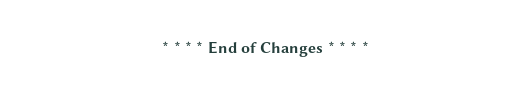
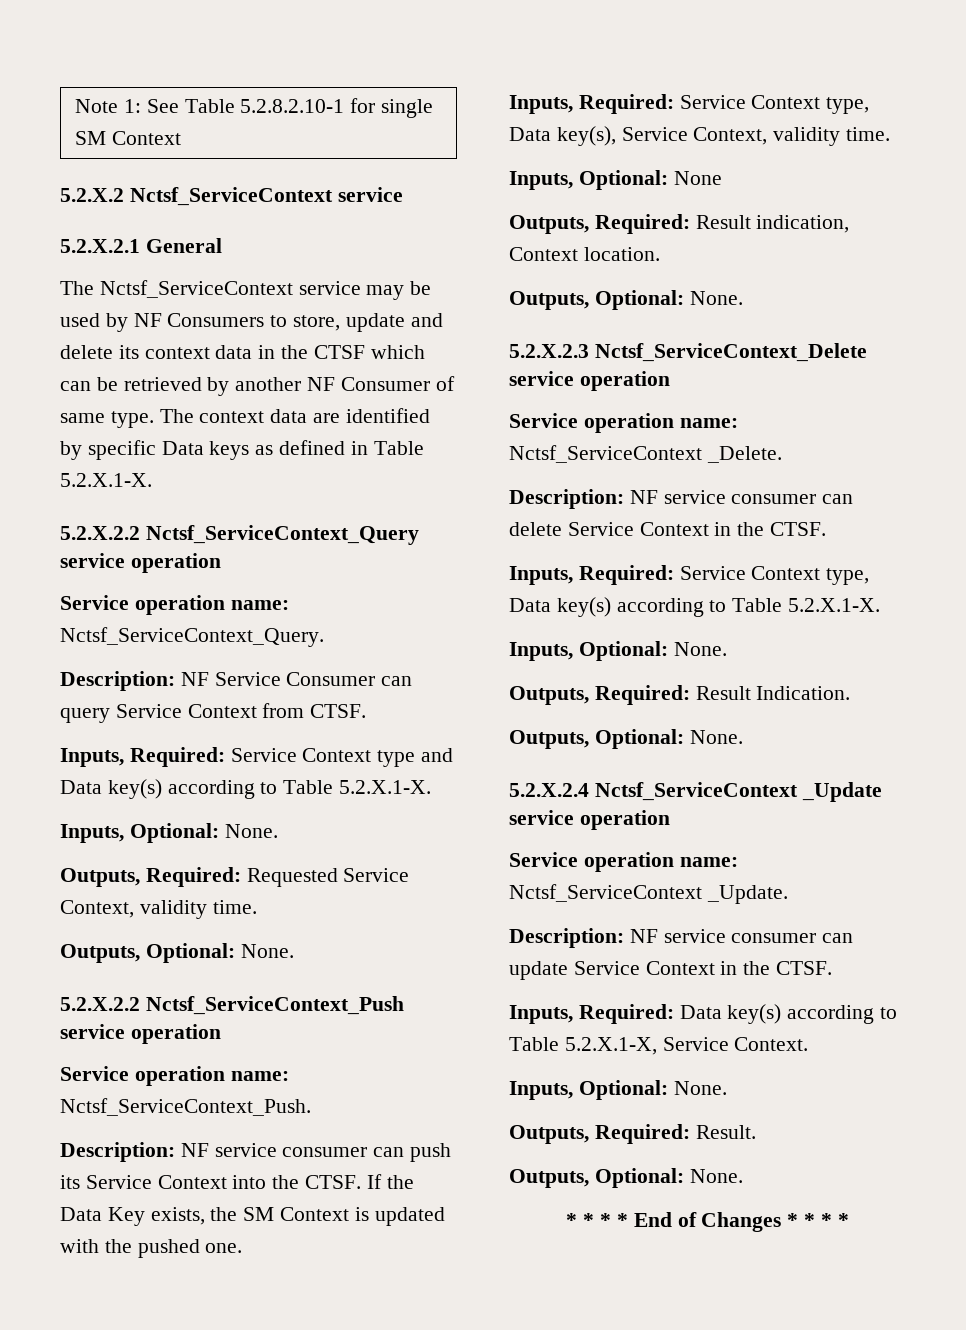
(162, 47) none -> [75,98,434,118] [75,131,182,145] [60,187,403,206] [60,238,222,253] [60,280,432,300] [60,313,443,332] [60,345,425,359] [60,376,455,396] [60,408,430,428] [60,440,424,460] [60,473,152,487] [60,525,419,545] [60,553,221,573] [60,595,289,615] [60,627,324,647] [60,671,413,691] [60,703,367,723] [60,747,454,767] [60,779,432,799] [60,823,278,843] [60,867,410,887] [60,900,257,919] [60,943,294,963] [60,996,404,1015] [60,1024,221,1044] [60,1066,289,1086] [60,1098,311,1116] [60,1142,452,1162] [60,1174,414,1189] [60,1207,445,1226] [60,1239,243,1258] [509,94,870,114] [509,126,891,146] [509,170,722,190] [509,214,850,234] [509,247,660,261] [509,290,743,310] [509,343,867,362] [509,371,670,391] [509,413,738,433] [509,445,782,463] [509,489,854,509] [509,522,827,536] [509,565,870,585] [509,597,881,617] [509,641,727,661] [509,685,851,705] [509,729,743,749] [509,782,882,802] [509,810,670,830] [509,852,738,872] [509,884,788,904] [509,928,854,948] [509,961,833,980] [509,1004,898,1024] [509,1037,809,1055] [509,1080,727,1100] [509,1124,756,1144] [509,1168,743,1188] Note 1: See Table 5.2.8.2.10-1 for single SM Context // 5.2.X.2 Nctsf_ServiceContext service // 5.2.X.2.1 General // The Nctsf_ServiceContext service may be used by NF Consumers to store, update and delete its context data in the CTSF which can be retrieved by another NF Consumer of same type. The context data are identified by specific Data keys as defined in Table 5.2.X.1-X. // 5.2.X.2.2 Nctsf_ServiceContext_Query service operation // Service operation name: Nctsf_ServiceContext_Query. // Description: NF Service Consumer can query Service Context from CTSF. // Inputs, Required: Service Context type and Data key(s) according to Table 5.2.X.1-X. // Inputs, Optional: None. // Outputs, Required: Requested Service Context, validity time. // Outputs, Optional: None. // 5.2.X.2.2 Nctsf_ServiceContext_Push service operation // Service operation name: Nctsf_ServiceContext_Push. // Description: NF service consumer can push its Service Context into the CTSF. If the Data Key exists, the SM Context is updated with the pushed one. // Inputs, Required: Service Context type, Data key(s), Service Context, validity time. // Inputs, Optional: None // Outputs, Required: Result indication, Context location. // Outputs, Optional: None. // 5.2.X.2.3 Nctsf_ServiceContext_Delete service operation // Service operation name: Nctsf_ServiceContext _Delete. // Description: NF service consumer can delete Service Context in the CTSF. // Inputs, Required: Service Context type, Data key(s) according to Table 5.2.X.1-X. // Inputs, Optional: None. // Outputs, Required: Result Indication. // Outputs, Optional: None. // 5.2.X.2.4 Nctsf_ServiceContext _Update service operation // Service operation name: Nctsf_ServiceContext _Update. // Description: NF service consumer can update Service Context in the CTSF. // Inputs, Required: Data key(s) according to Table 5.2.X.1-X, Service Context. // Inputs, Optional: None. // Outputs, Required: Result. // Outputs, Optional: None. //

